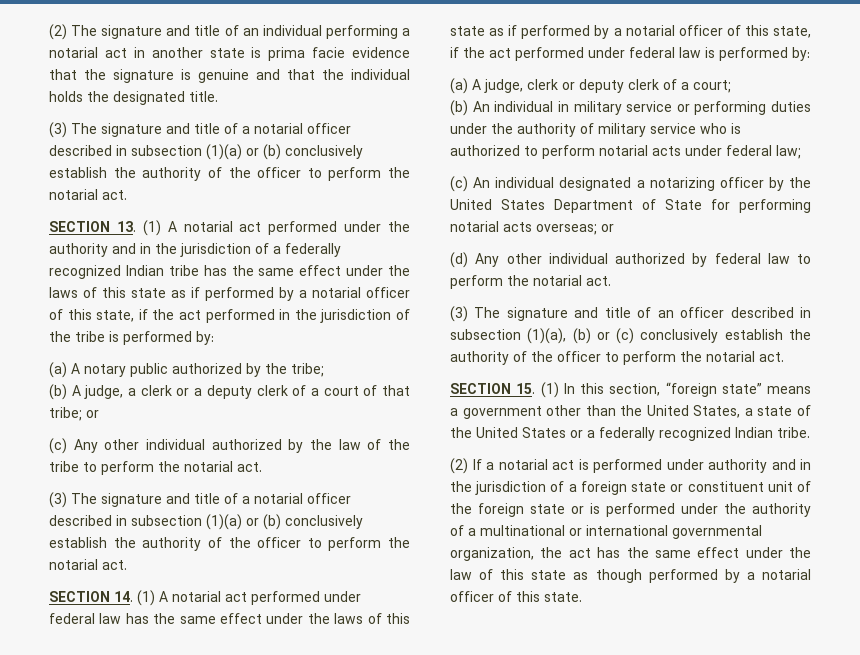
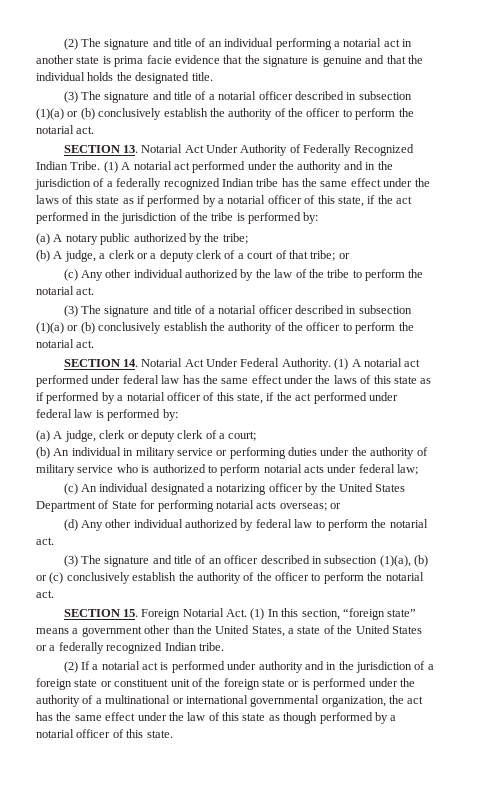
(136, 226) none -> [141,144,414,156] [36,161,101,170] Notarial Act Under Authority of Federally Recognized Indian Tribe.
(133, 596) none -> [141,358,331,370] Notarial Act Under Federal Authority.
(536, 388) none -> [141,608,248,620] Foreign Notarial Act.

